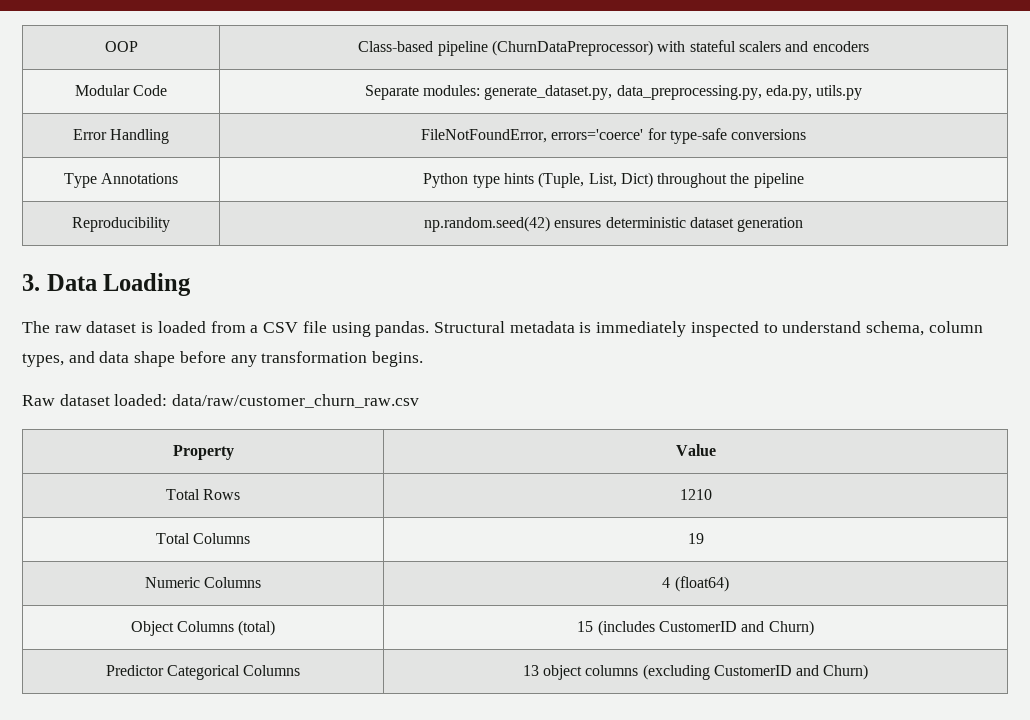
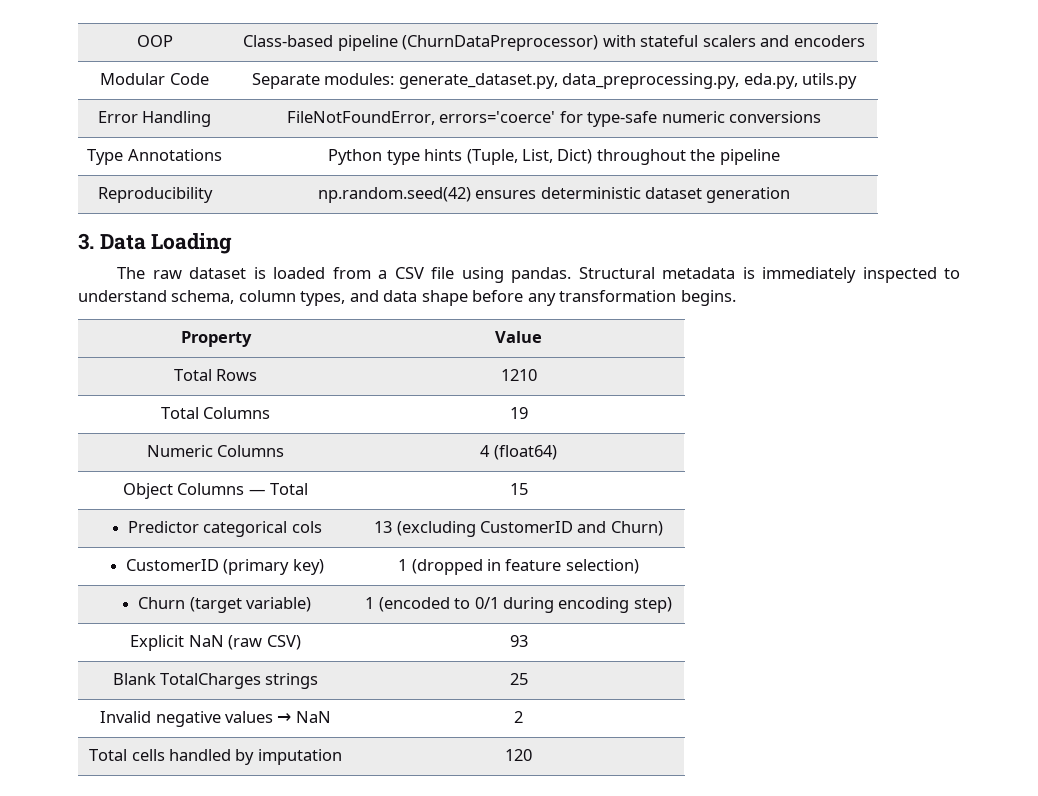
(727, 136) none -> [661,111,725,123] numeric
[22,394,420,408] // Raw dataset loaded: data/raw/customer_churn_raw.csv -> (736, 298) none
[238,620,276,636] (total) -> [248,483,309,495] — Total
[597,620,814,636] [105,665,301,680] [522,664,869,680] (includes CustomerID and Churn) // Predictor Categorical Columns | 13 object columns (excluding CustomerID and Churn) -> [127,521,322,537] [374,521,663,537] [125,559,324,575] [398,559,639,575] [138,597,312,613] [365,597,672,613] [130,635,301,651] [509,635,528,647] [112,673,319,689] [509,673,528,685] [100,711,331,727] [514,711,523,723] [89,749,342,765] [505,749,532,761] // Predictor categorical cols | 13 (excluding CustomerID and Churn) // CustomerID (primary key) | 1 (dropped in feature selection) // Churn (target variable) | 1 (encoded to 0/1 during encoding step) // Explicit NaN (raw CSV) | 93 // Blank TotalCharges strings | 25 // Invalid negative values → NaN | 2 // Total cells handled by imputation | 120

